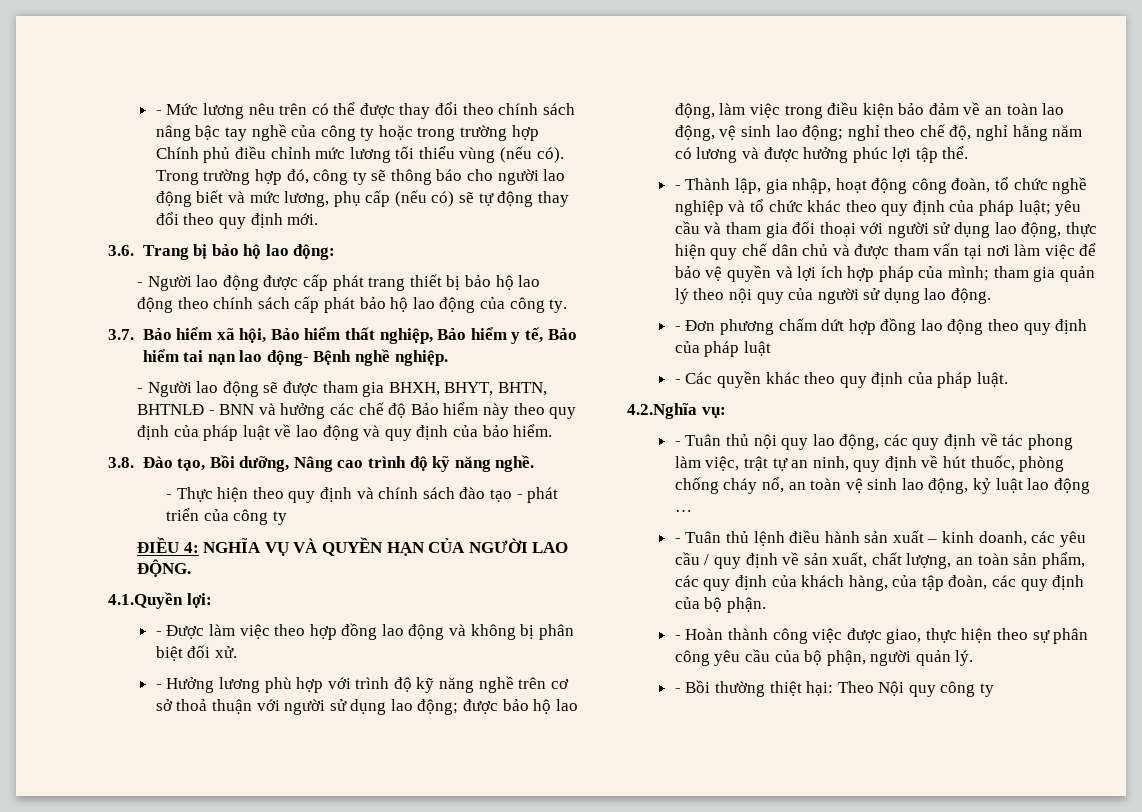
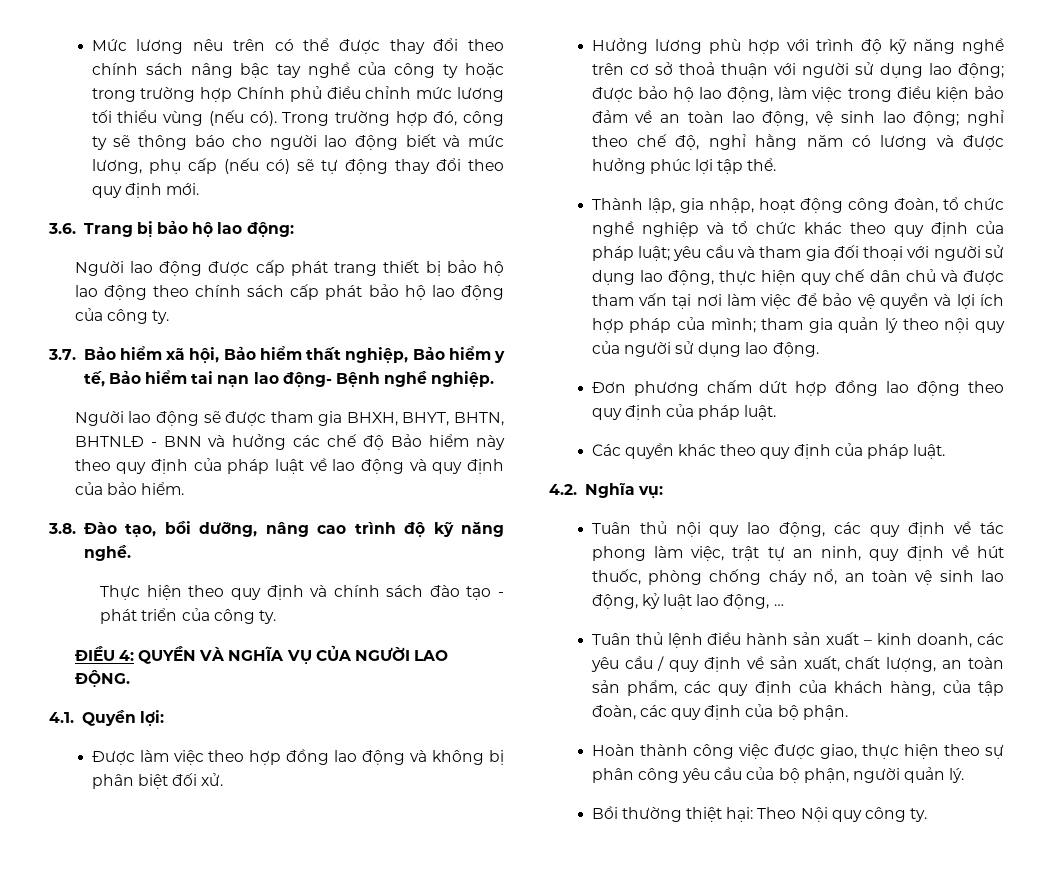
[155,110,162,115] - -> (91, 45) none
[137,282,144,287] - -> (294, 230) none
[137,388,144,393] - -> (495, 379) none
[209,455,333,472] Bồi dưỡng, Nâng -> [164,521,309,537] bồi dưỡng, nâng
[166,494,173,499] - -> (131, 553) none
[272,511,287,525] ty -> [259,610,277,624] ty.
[203,537,425,556] NGHĨA VỤ VÀ QUYỀN HẠN -> [138,646,312,665] QUYỀN VÀ NGHĨA VỤ
[108,592,183,609] 4.1.Quyền -> [49,710,136,726] 4.1. Quyền
[155,631,162,636] - -> (164, 718) none
[155,684,162,689] - -> (224, 779) none
[674,185,681,190] - -> (777, 164) none
[674,326,681,331] - -> (819, 349) none
[743,341,771,356] [674,379,681,384] luật // - -> [744,405,777,420] luật. //
[627,403,697,419] 4.2.Nghĩa -> [549,482,635,498] 4.2. Nghĩa
[674,441,681,446] - -> (663, 492) none
[1053,478,1090,494] động -> [723,594,770,609] động,
[674,538,681,543] - -> (784, 605) none
[674,635,681,640] - -> (848, 712) none
[674,688,681,693] - -> (965, 775) none
[980,683,995,697] ty -> [910,808,928,822] ty.

